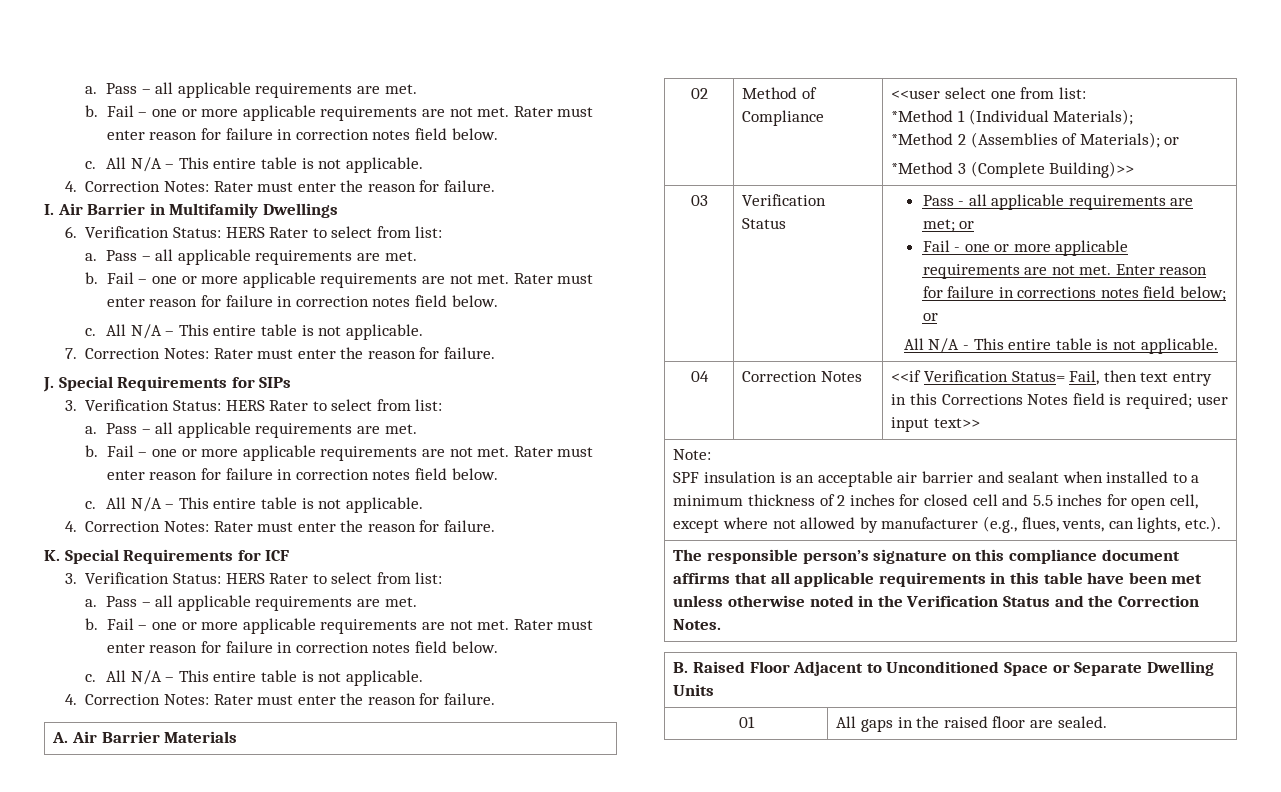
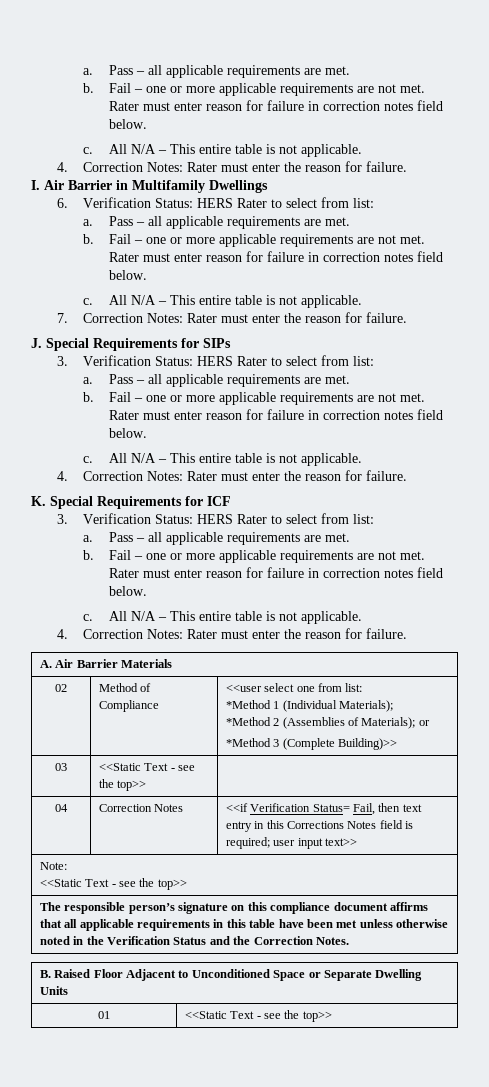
[742,194,827,206] [742,218,787,229] [922,194,1194,210] [922,219,975,232] [922,240,1129,256] [922,264,1208,279] [922,286,1227,301] [922,313,938,321] [903,338,1218,354] Verification Status | Pass - all applicable requirements are met; or // Fail - one or more applicable requirements are not met. Enter reason for failure in corrections notes field below; or // All N/A - This entire table is not applicable. -> [98,763,196,771] [98,779,147,791] <<Static Text - see the top>> |
[673,471,1200,487] [673,494,1199,510] [673,516,1221,533] SPF insulation is an acceptable air barrier and sealant when installed to a minimum thickness of 2 inches for closed cell and 5.5 inches for open cell, except where not allowed by manufacturer (e.g., flues, vents, can lights, etc.). -> [39,878,187,890] <<Static Text - see the top>>
[836,716,1107,732] All gaps in the raised floor are sealed. -> [184,1010,332,1022] <<Static Text - see the top>>

